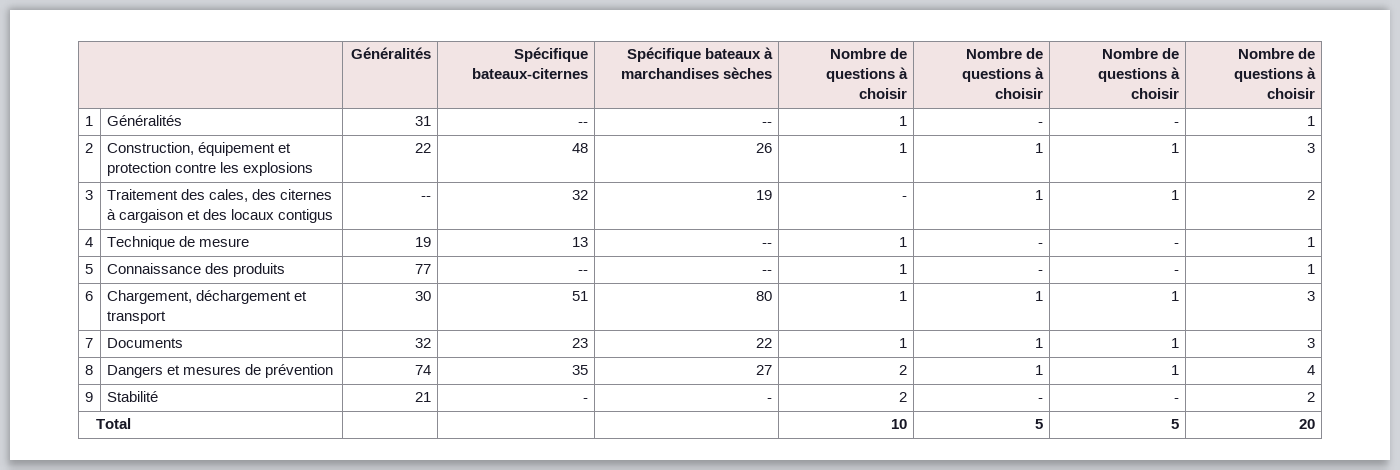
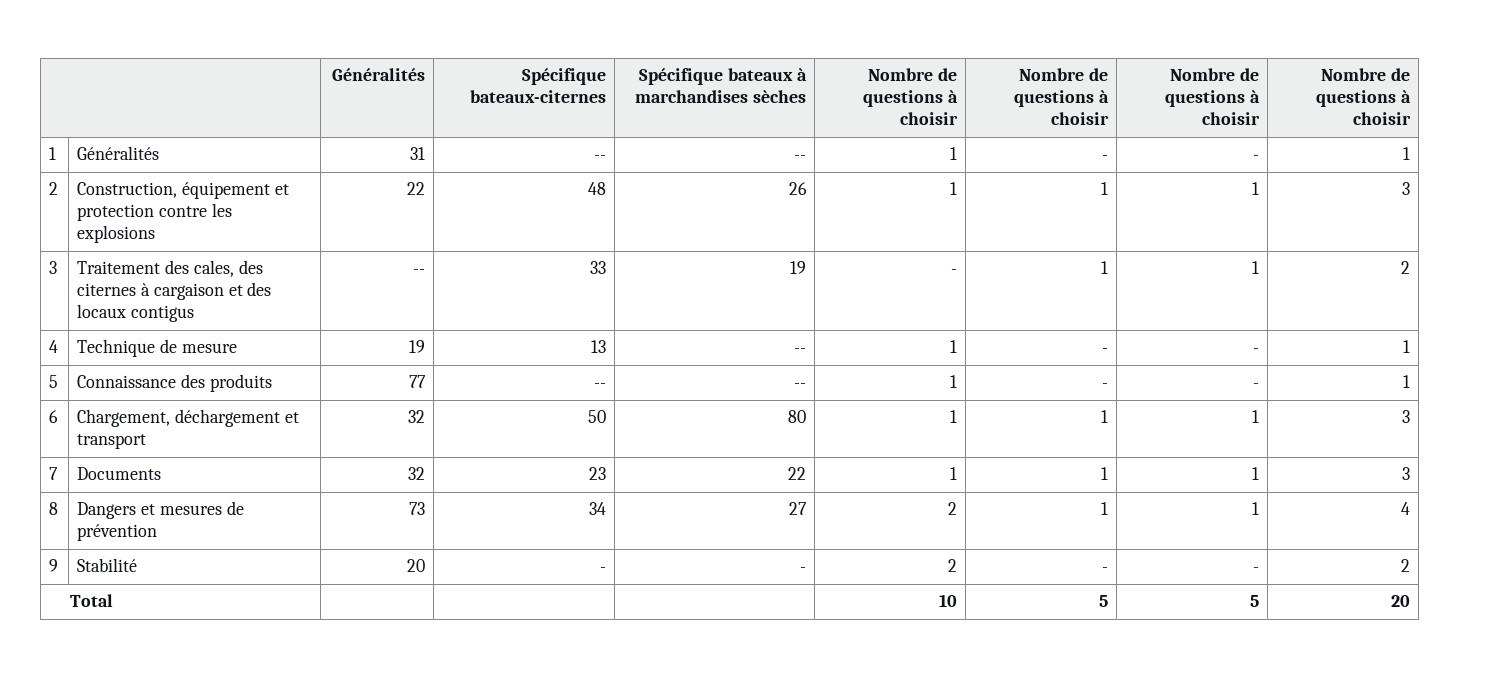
[572,190,589,200] 32 -> [589,261,606,274] 33
[415,291,432,301] [572,291,589,301] 30 | 51 -> [407,410,425,423] [587,410,606,423] 32 | 50
[415,365,432,375] [572,365,589,375] 74 | 35 -> [408,502,425,515] [588,502,606,515] 73 | 34
[415,392,432,402] 21 -> [406,559,425,572] 20

